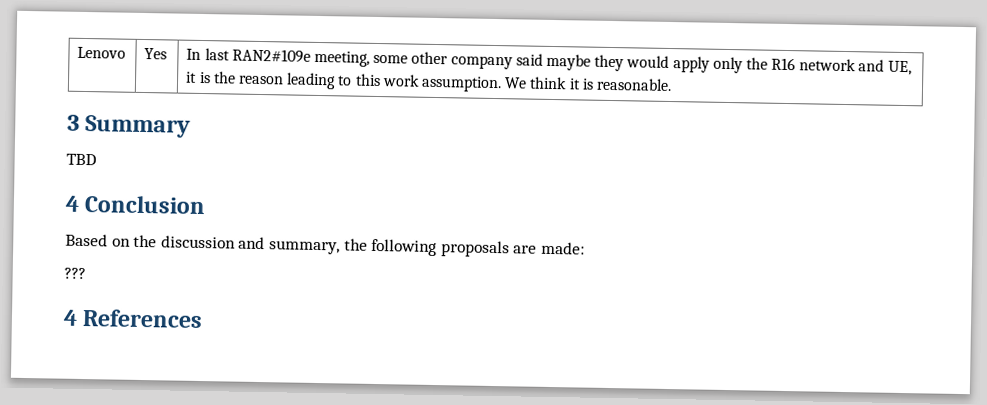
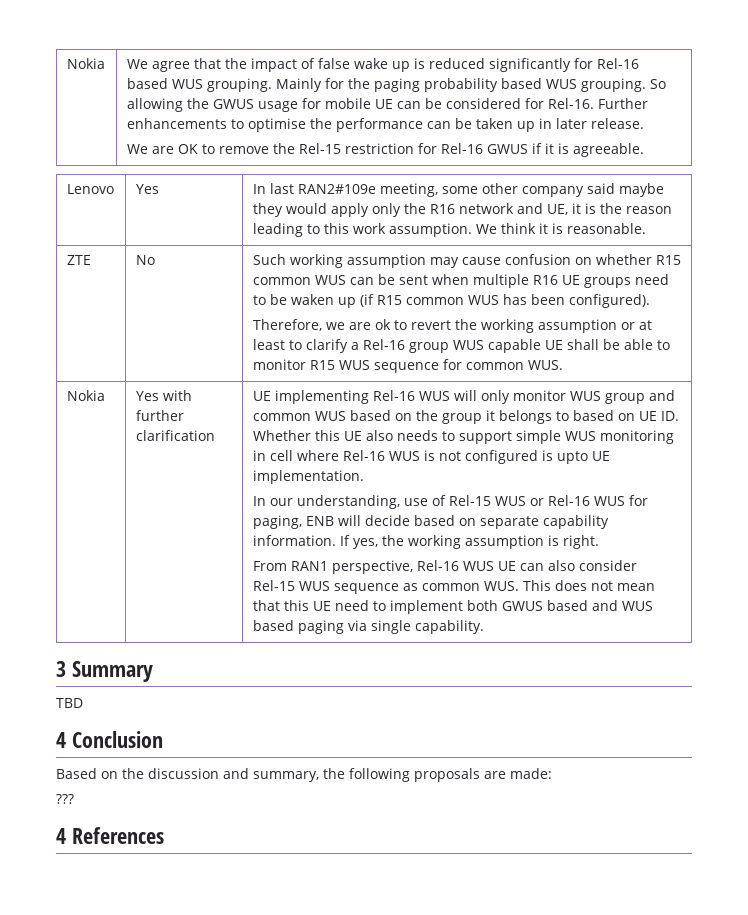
(77, 52) none -> [66,58,105,69] [126,58,639,72] [126,78,666,92] [126,98,648,112] [126,118,644,132] [126,143,644,157] Nokia | We agree that the impact of false wake up is reduced significantly for Rel-16 based WUS grouping. Mainly for the paging probability based WUS grouping. So allowing the GWUS usage for mobile UE can be considered for Rel-16. Further enhancements to optimise the performance can be taken up in later release. // We are OK to remove the Rel-15 restriction for Rel-16 GWUS if it is agreeable. //
(672, 84) none -> [66,255,91,265] [135,255,155,265] [252,254,681,268] [252,274,669,288] [252,294,650,308] [252,319,652,333] [252,339,670,353] [252,359,563,373] [66,390,105,401] [135,390,192,401] [135,410,184,421] [135,430,215,441] [252,390,675,404] [252,410,679,424] [252,430,674,444] [252,450,610,464] [252,470,364,484] [252,495,648,509] [252,515,609,529] [252,535,599,549] [252,560,637,574] [252,580,655,594] [252,600,653,614] [252,620,484,634] // ZTE | No | Such working assumption may cause confusion on whether R15 common WUS can be sent when multiple R16 UE groups need to be waken up (if R15 common WUS has been configured). // Therefore, we are ok to revert the working assumption or at least to clarify a Rel-16 group WUS capable UE shall be able to monitor R15 WUS sequence for common WUS. // Nokia | Yes with further clarification | UE implementing Rel-16 WUS will only monitor WUS group and common WUS based on the group it belongs to based on UE ID. Whether this UE also needs to support simple WUS monitoring in cell where Rel-16 WUS is not configured is upto UE implementation. // In our understanding, use of Rel-15 WUS or Rel-16 WUS for paging, ENB will decide based on separate capability information. If yes, the working assumption is right. // From RAN1 perspective, Rel-16 WUS UE can also consider Rel-15 WUS sequence as common WUS. This does not mean that this UE need to implement both GWUS based and WUS based paging via single capability.

